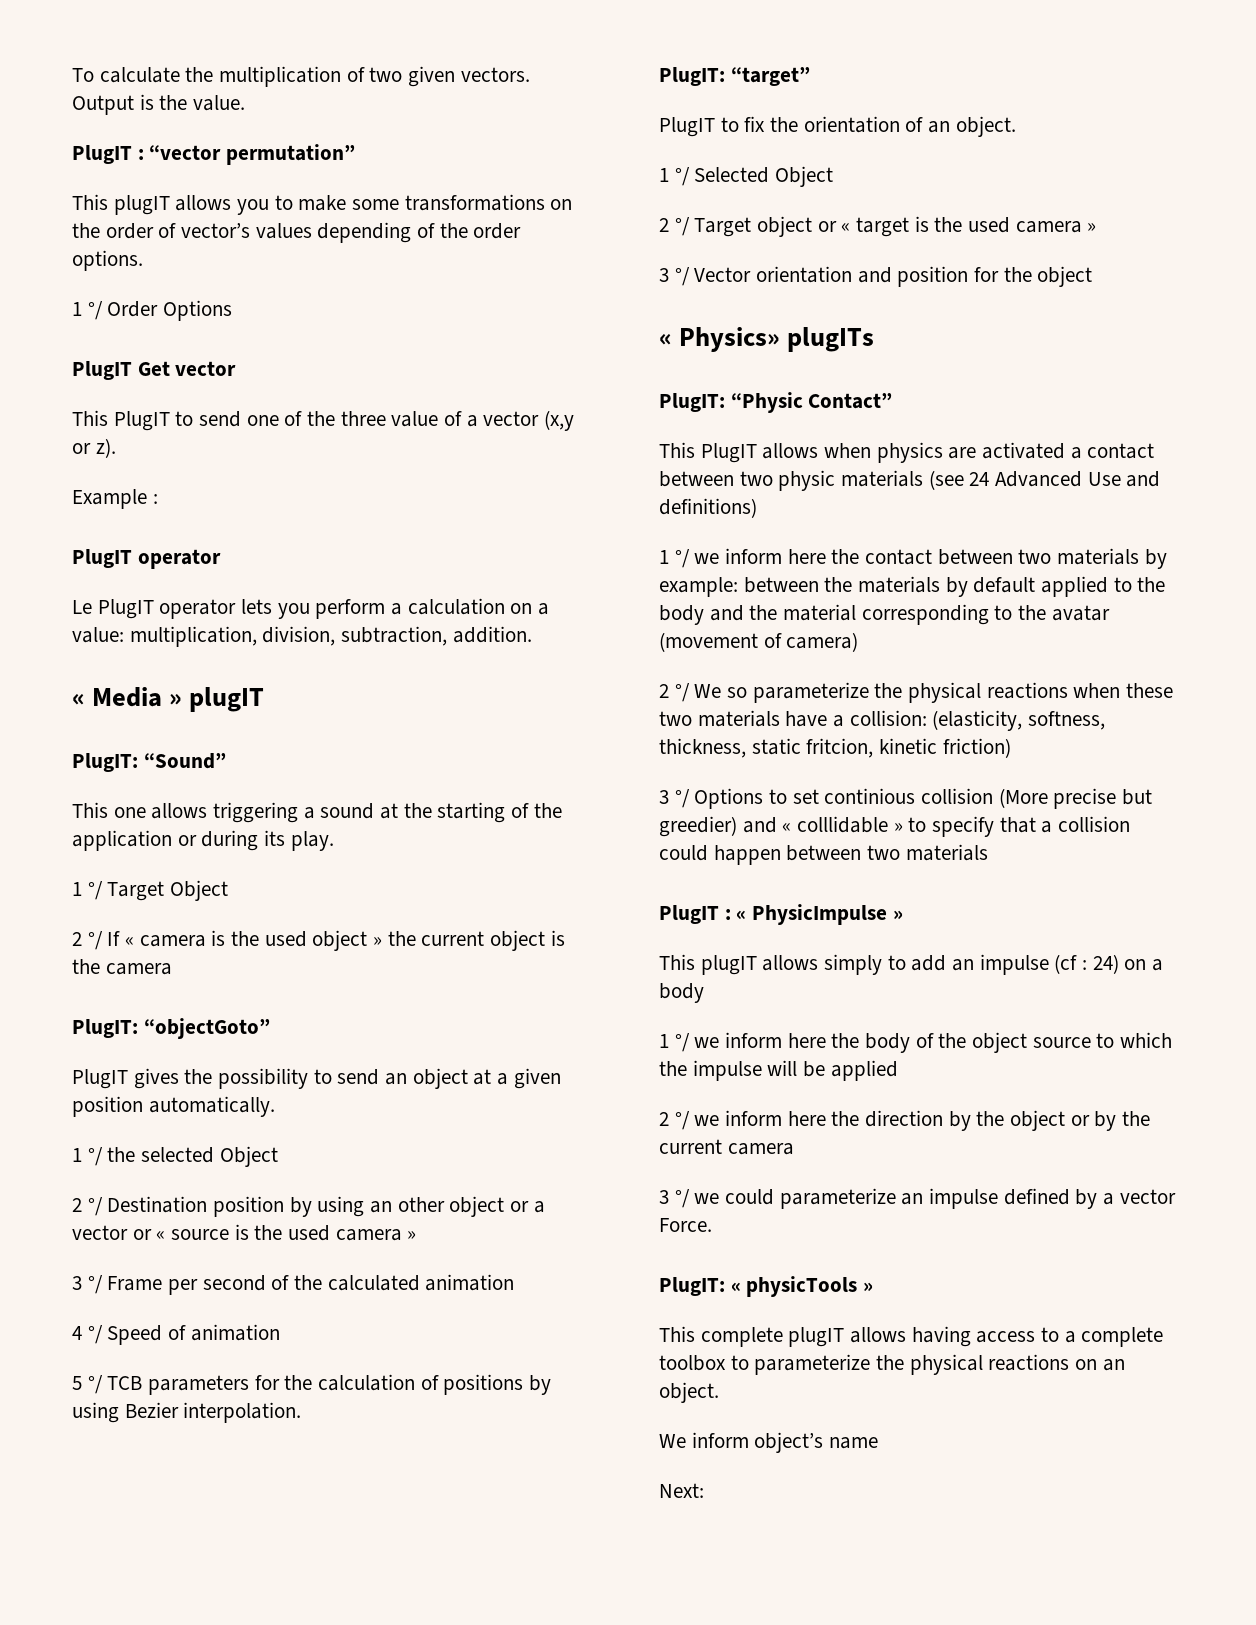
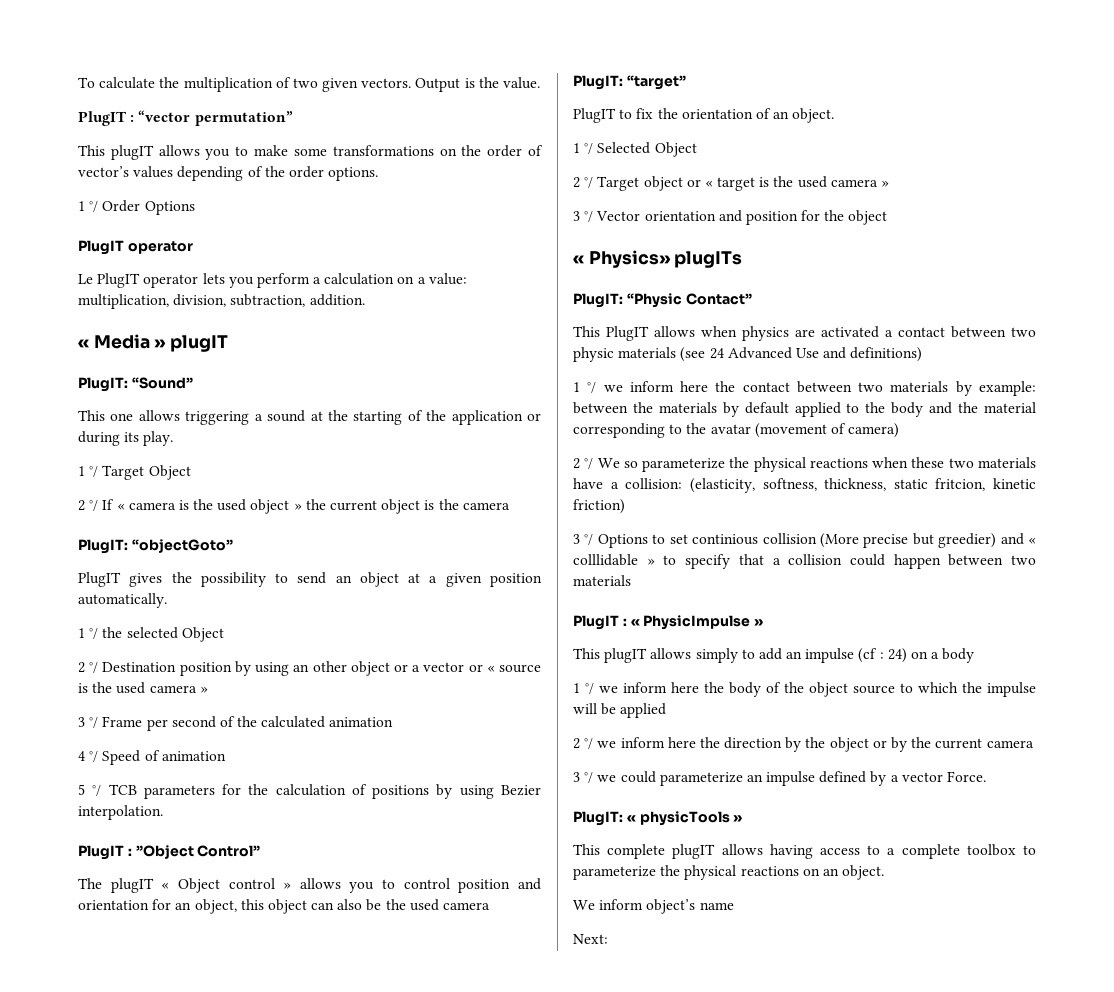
[72,361,237,380] [72,410,575,431] [72,438,116,458] [72,489,158,509] // PlugIT Get vector // This PlugIT to send one of the three value of a vector (x,y or z). // Example : -> (195, 208) none
(302, 1412) none -> [78,845,261,860] [78,878,541,893] [78,899,491,914] // PlugIT : ”Object Control” // The plugIT « Object control » allows you to control position and orientation for an object, this object can also be the used camera

